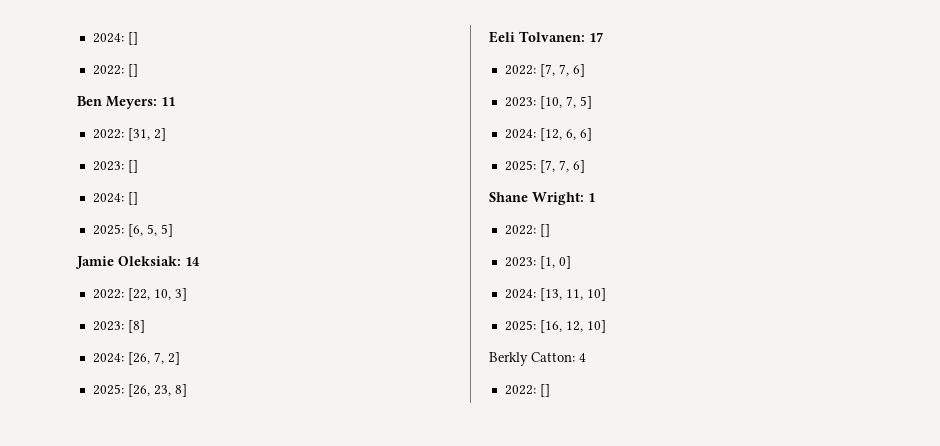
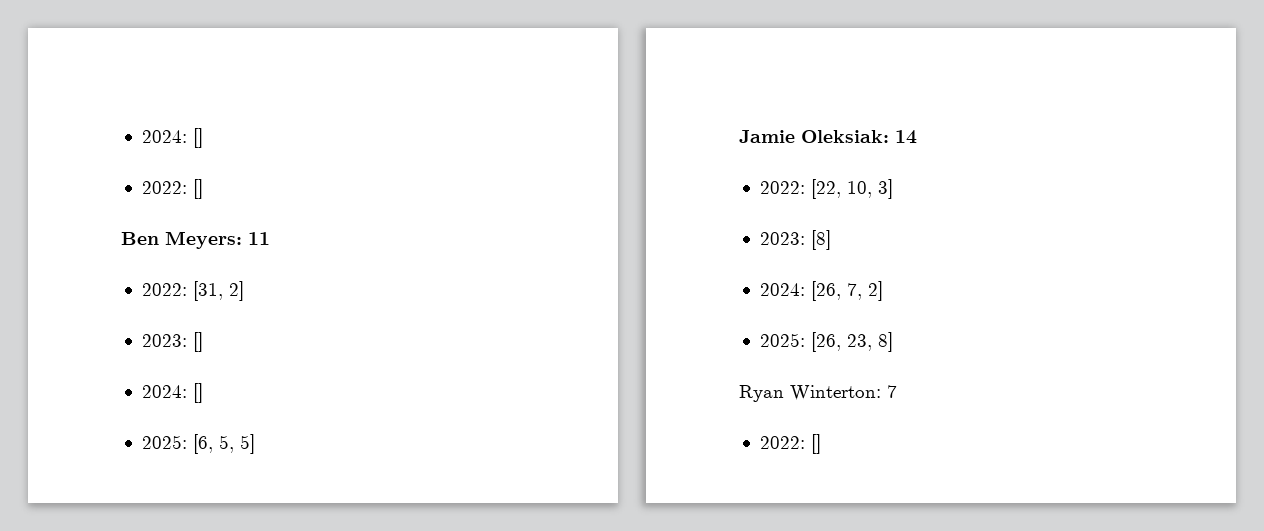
[489,31,603,43] [504,64,585,77] [504,96,592,109] [504,128,592,141] [504,160,585,173] [489,192,595,205] [504,224,550,237] [504,256,571,269] [504,288,606,301] [504,320,606,333] [489,352,586,366] Eeli Tolvanen: 17 // 2022: [7, 7, 6] // 2023: [10, 7, 5] // 2024: [12, 6, 6] // 2025: [7, 7, 6] // Shane Wright: 1 // 2022: [] // 2023: [1, 0] // 2024: [13, 11, 10] // 2025: [16, 12, 10] // Berkly Catton: 4 -> [739,385,897,402] Ryan Winterton: 7

